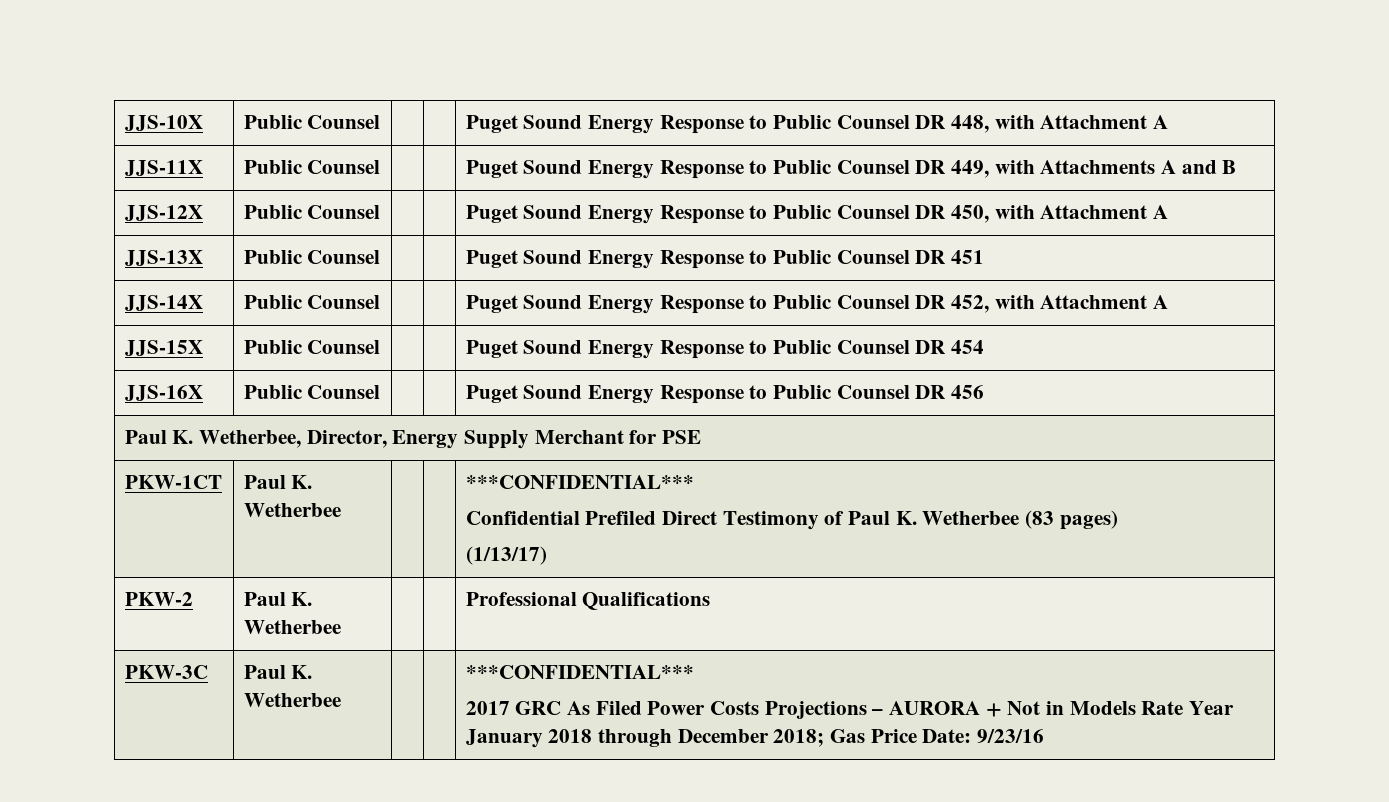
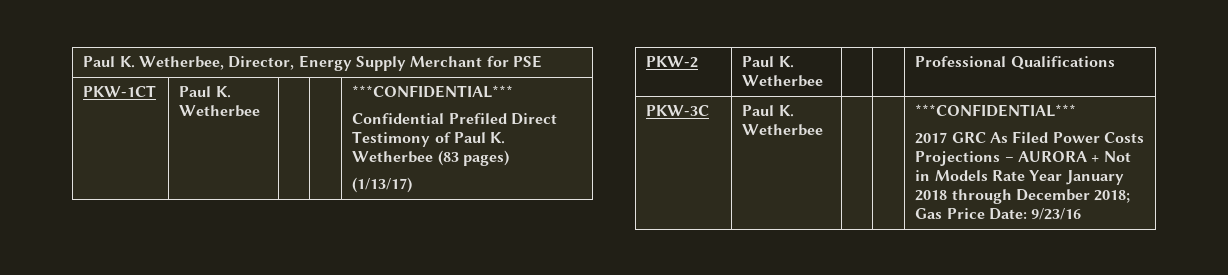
[124,115,203,131] [243,115,381,129] [465,115,1169,134] [124,160,203,176] [243,160,381,174] [465,160,1237,179] [124,205,203,221] [243,205,381,219] [465,205,1169,224] [124,250,203,266] [243,250,381,264] [465,250,985,269] [124,295,203,311] [243,295,381,309] [465,295,1169,314] [124,340,203,356] [243,340,381,354] [465,340,985,359] [124,385,203,401] [243,385,381,399] [465,385,985,404] JJS-10X | Public Counsel | | | Puget Sound Energy Response to Public Counsel DR 448, with Attachment A // JJS-11X | Public Counsel | | | Puget Sound Energy Response to Public Counsel DR 449, with Attachments A and B // JJS-12X | Public Counsel | | | Puget Sound Energy Response to Public Counsel DR 450, with Attachment A // JJS-13X | Public Counsel | | | Puget Sound Energy Response to Public Counsel DR 451 // JJS-14X | Public Counsel | | | Puget Sound Energy Response to Public Counsel DR 452, with Attachment A // JJS-15X | Public Counsel | | | Puget Sound Energy Response to Public Counsel DR 454 // JJS-16X | Public Counsel | | | Puget Sound Energy Response to Public Counsel DR 456 // -> (83, 61) none

